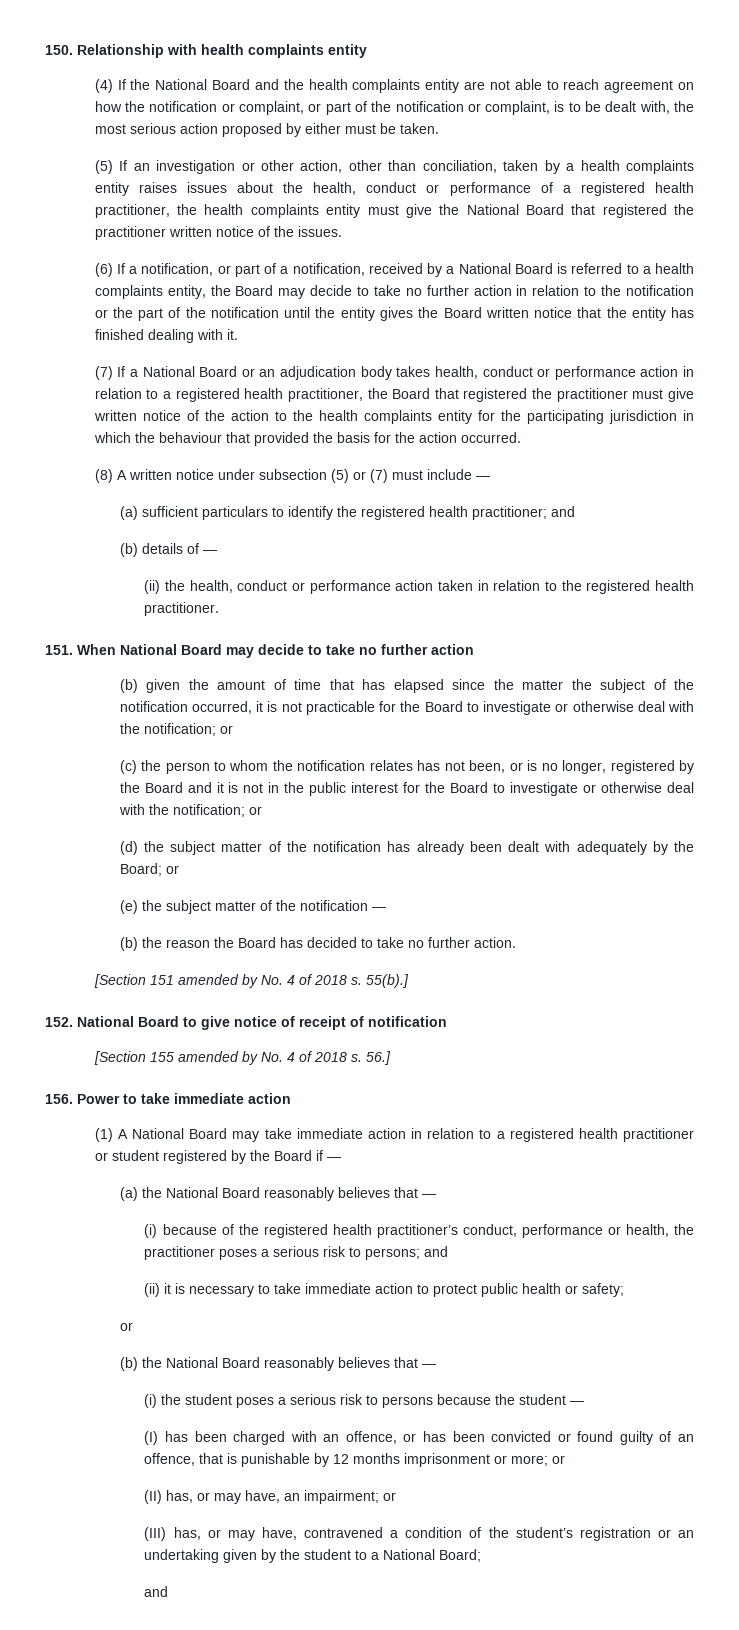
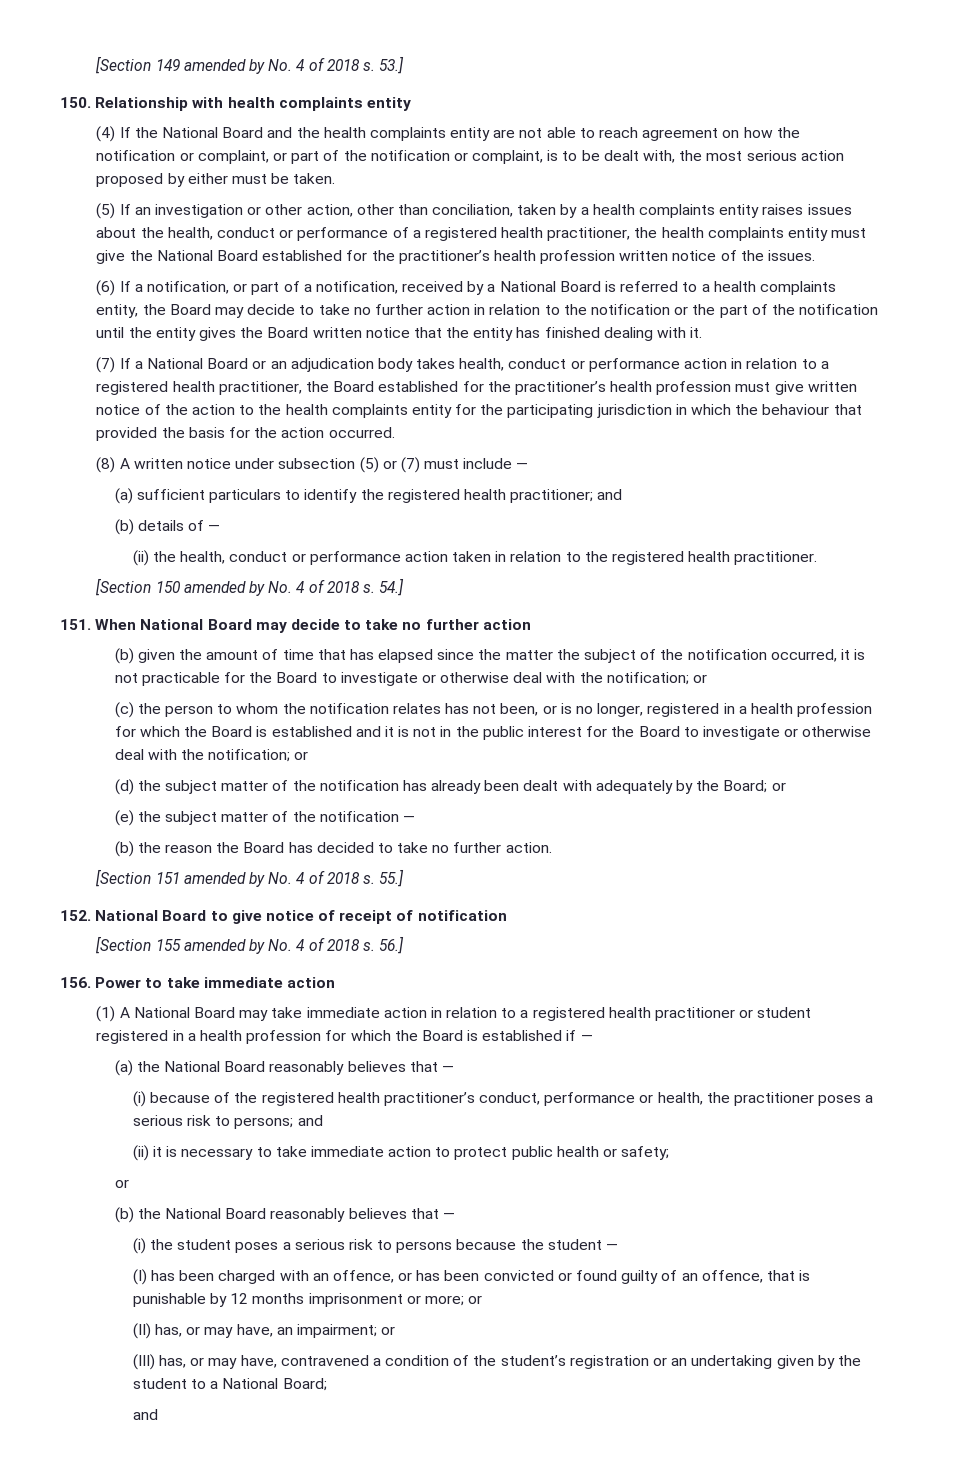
(45, 50) none -> [96,56,405,74] [Section 149 amended by No. 4 of 2018 s. 53.] //
[571,204,694,218] [94,226,166,240] that registered the practitioner -> [262,250,616,264] established for the practitioner’s health profession
[434,388,628,402] that registered the practitioner -> [378,381,732,395] established for the practitioner’s health profession
(220, 609) none -> [96,578,405,596] // [Section 150 amended by No. 4 of 2018 s. 54.]
[678,760,694,774] [119,782,183,793] by the Board -> [723,703,873,717] [114,726,352,737] in a health profession for which the Board is established
[365,974,409,988] 55(b).] -> [379,869,405,887] 55.]
[230,1150,312,1164] by the Board -> [172,1030,563,1044] in a health profession for which the Board is established

